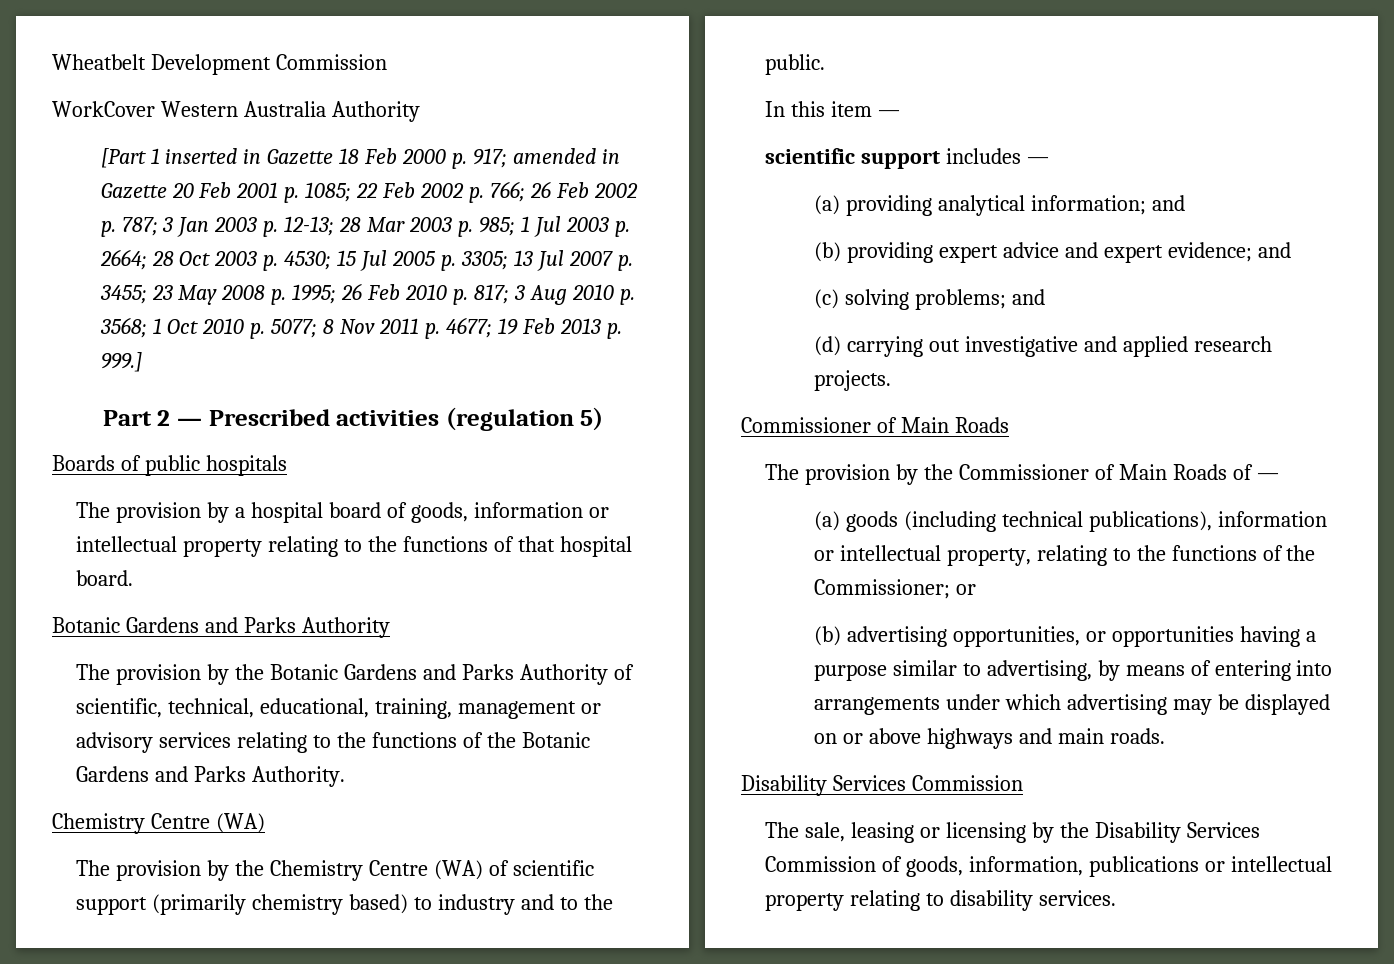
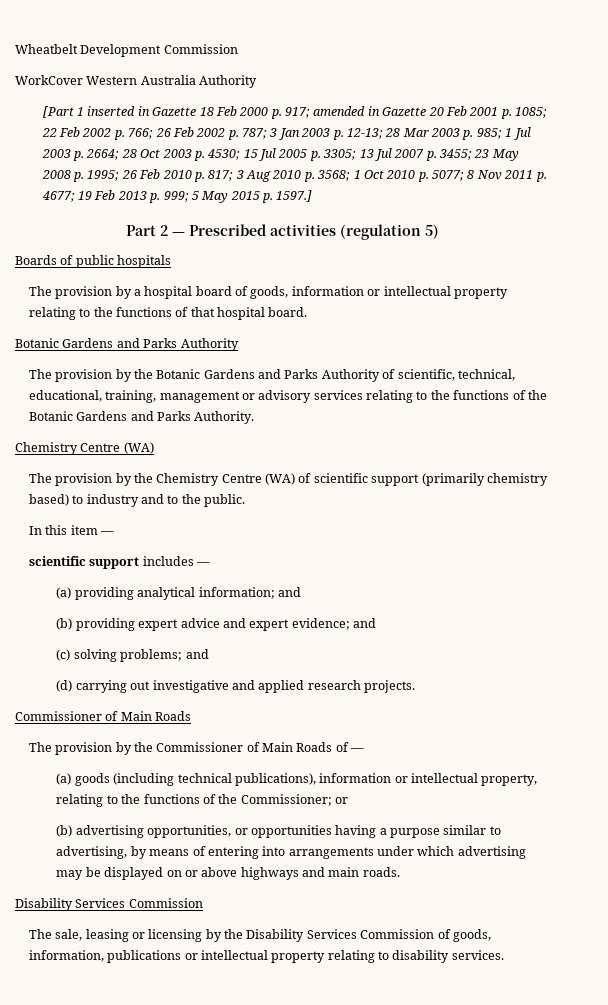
[100,352,142,372] 999.] -> [163,190,313,203] 999; 5 May 2015 p. 1597.]

